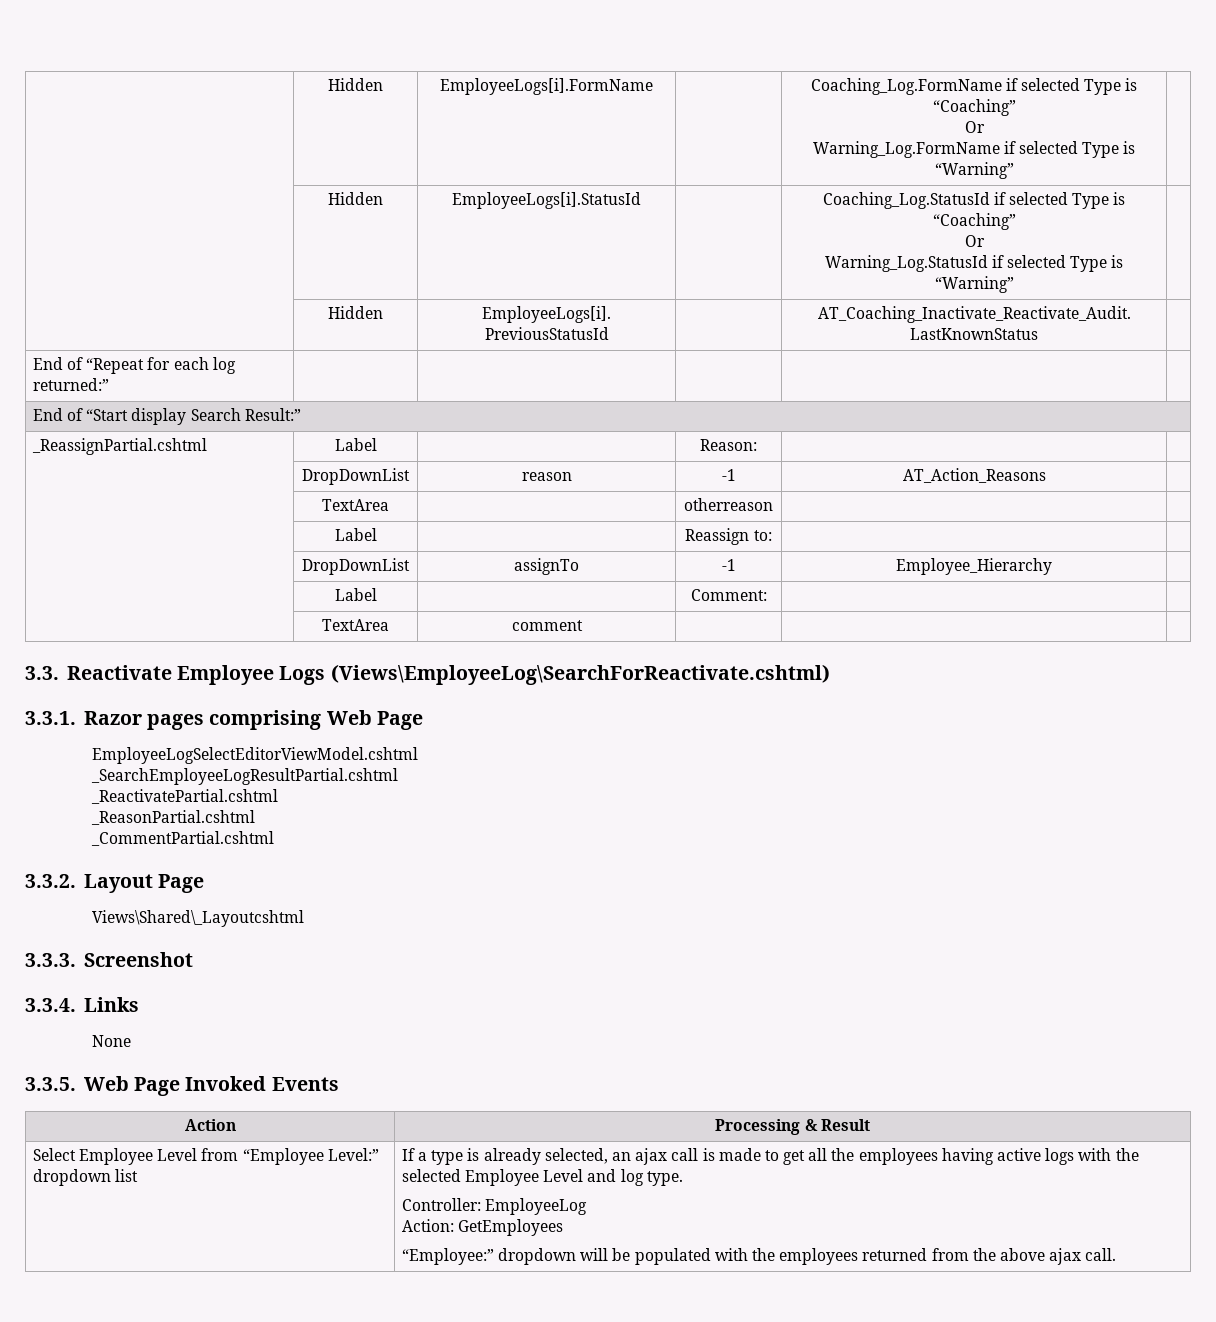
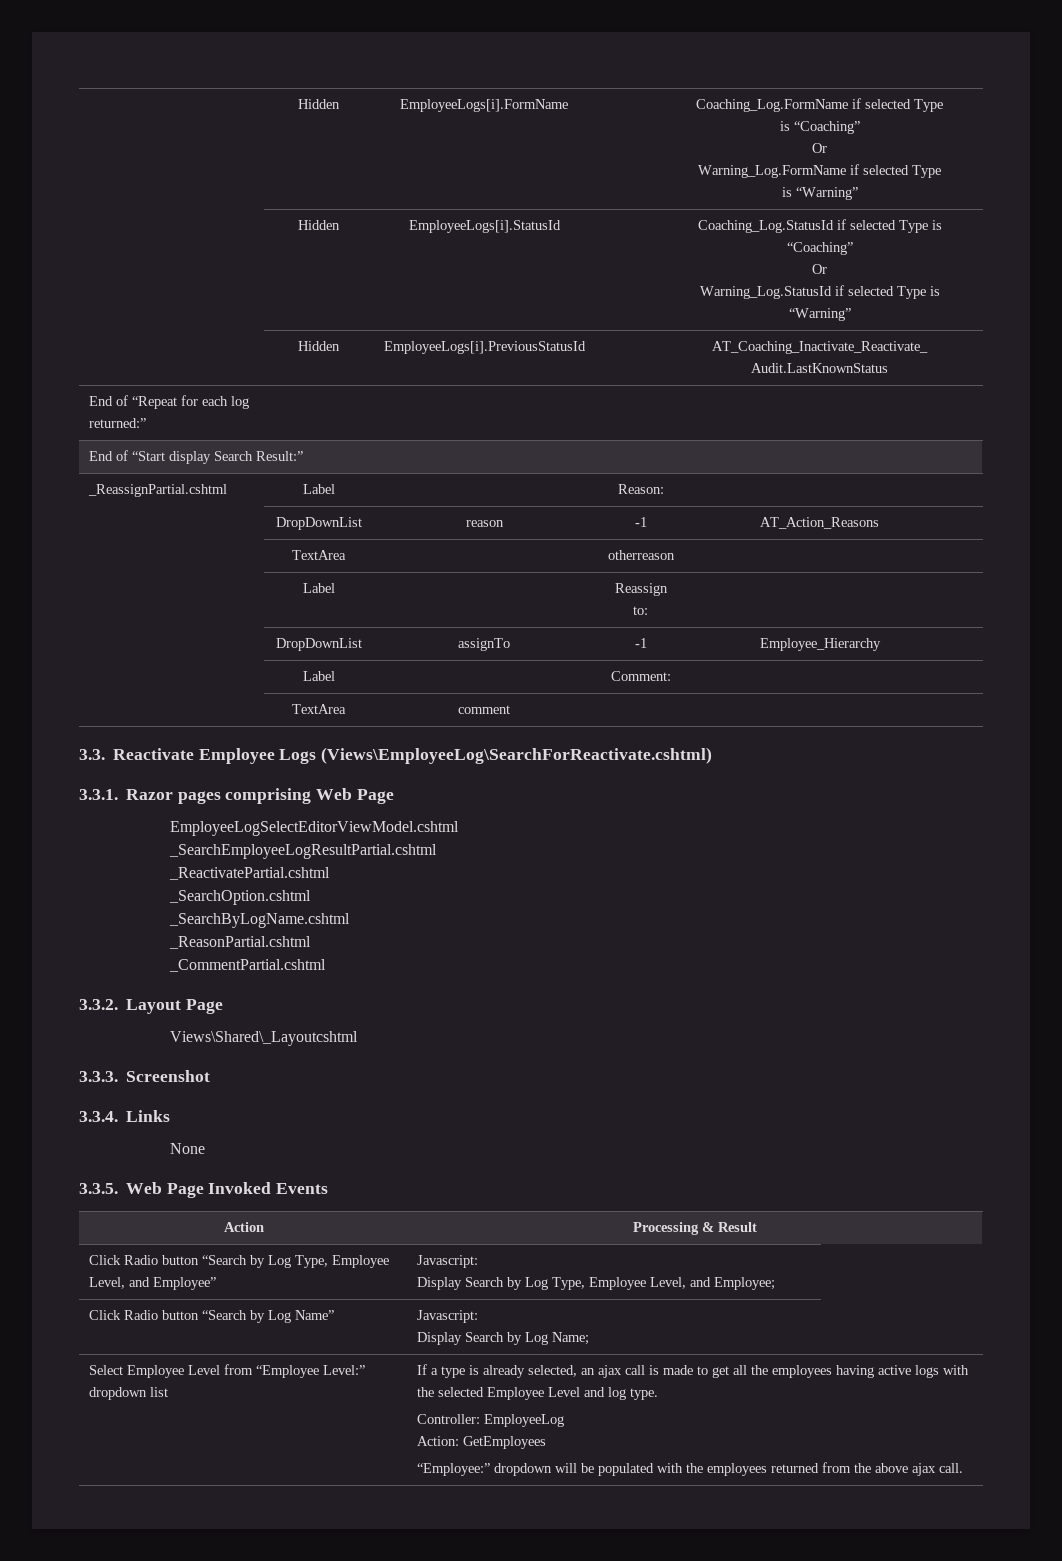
(278, 796) none -> [168,890,311,905] [168,913,350,928] // _SearchOption.cshtml // _SearchByLogName.cshtml
(870, 1125) none -> [89,1255,390,1268] [89,1277,217,1290] [417,1255,479,1268] [417,1277,776,1290] [89,1310,335,1323] [417,1310,479,1323] [417,1332,590,1345] // Click Radio button “Search by Log Type, Employee Level, and Employee” | Javascript: // Display Search by Log Type, Employee Level, and Employee; // Click Radio button “Search by Log Name” | Javascript: // Display Search by Log Name;

